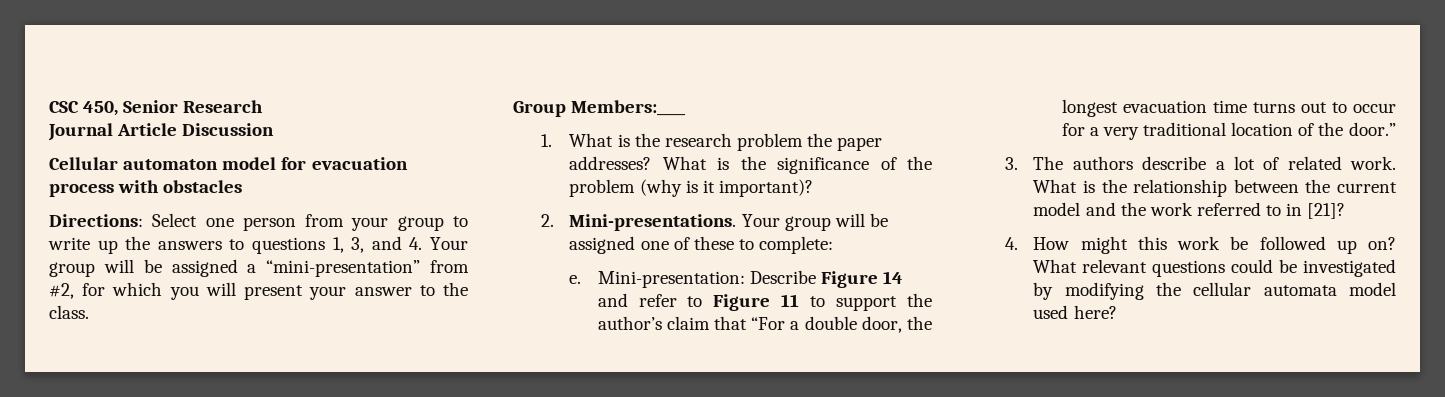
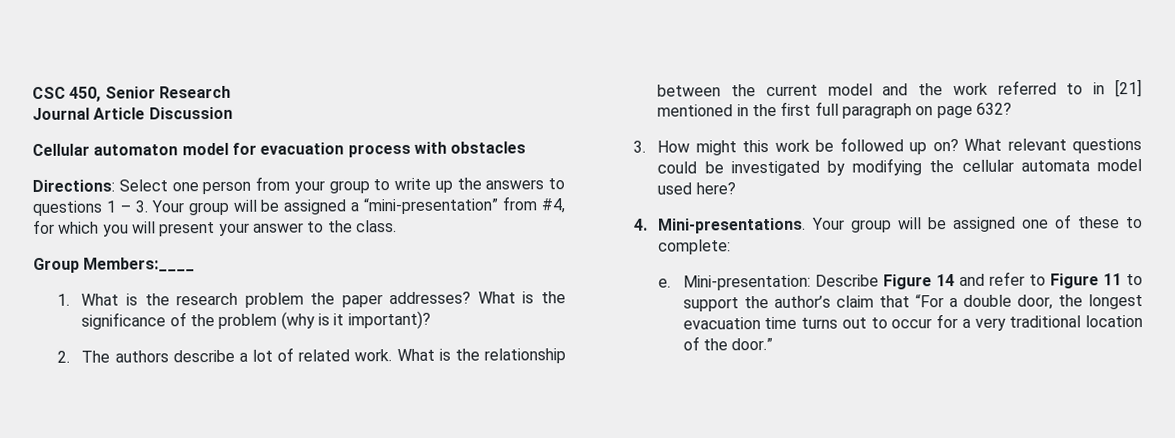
[332,236,423,253] 1, 3, and 4. -> [105,200,148,213] 1 – 3.
[49,283,74,299] #2, -> [541,198,565,214] #4,
(555, 220) none -> [81,347,567,364] [657,79,1142,98] [657,101,1013,119] [633,137,1142,156] [657,158,1142,177] [657,182,736,195] [633,218,649,231] The authors describe a lot of related work. What is the relationship between the current model and the work referred to in [21] mentioned in the first full paragraph on page 632? // 3. How might this work be followed up on? What relevant questions could be investigated by modifying the cellular automata model used here? // 4.
[1005,156,1396,170] [1033,179,1397,197] [1033,202,1346,219] [1005,236,1396,254] [1033,259,1396,277] [1033,282,1396,300] [1033,305,1117,319] // 3. The authors describe a lot of related work. What is the relationship between the current model and the work referred to in [21]? // 4. How might this work be followed up on? What relevant questions could be investigated by modifying the cellular automata model used here? -> (774, 344) none

